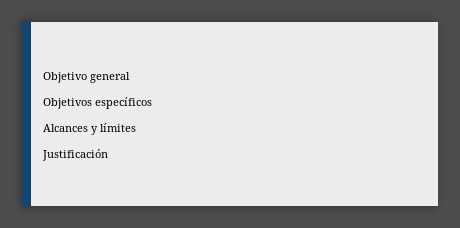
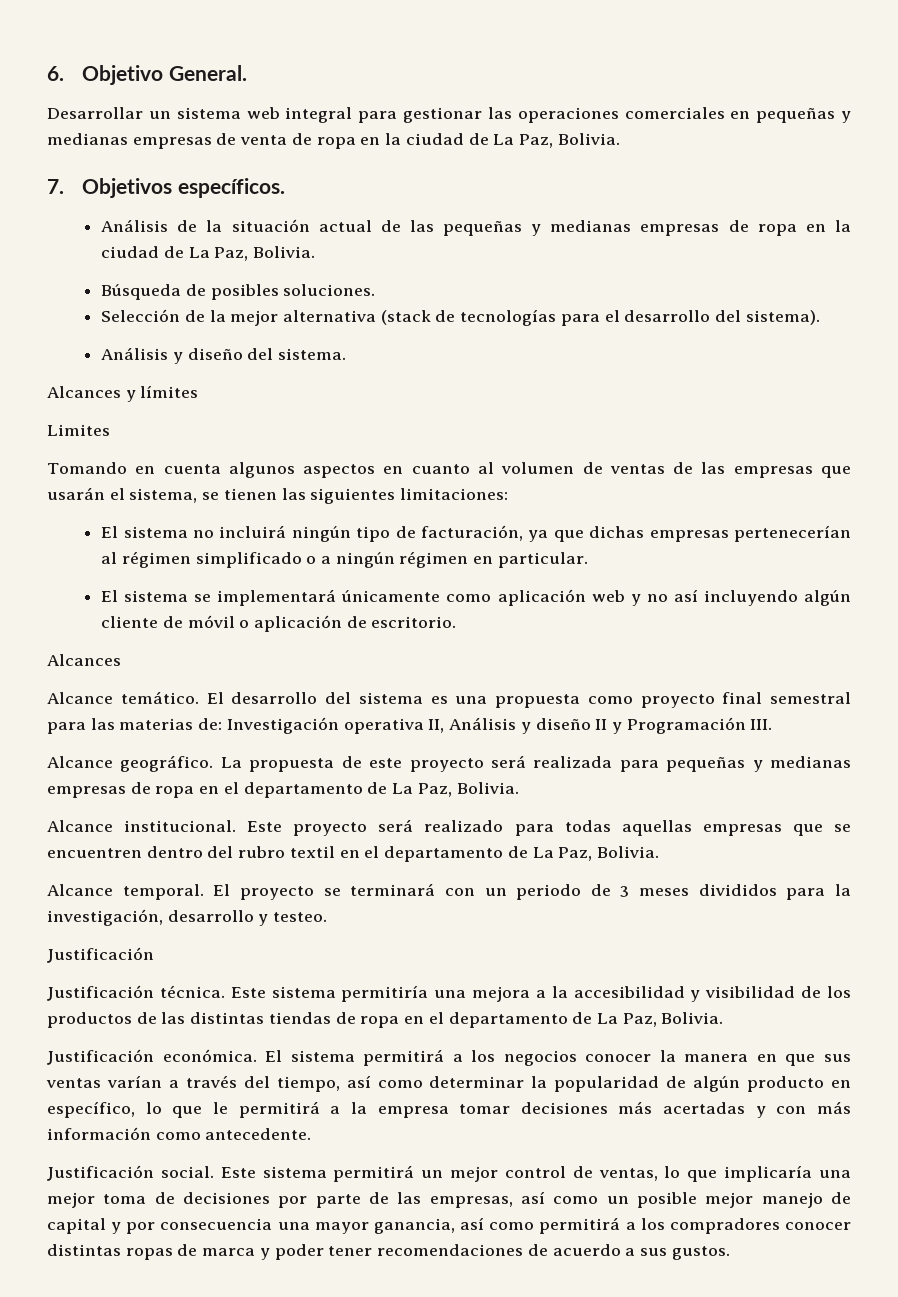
[43,72,130,83] [43,97,152,109] [43,123,136,135] [42,149,108,161] Objetivo general // Objetivos específicos // Alcances y límites // Justificación -> [47,65,247,85] [47,107,852,123] [47,133,620,149] [47,178,285,198] [101,219,851,236] [101,246,315,261] [101,284,376,300] [101,309,820,326] [101,347,346,364] [47,385,199,402] [47,424,110,436] [47,462,852,478] [47,487,509,504] [101,525,851,542] [101,551,588,568] [101,589,852,606] [101,615,457,632] [47,654,121,666] [47,691,851,708] [47,717,773,734] [47,755,851,772] [47,782,519,798] [47,819,851,836] [47,846,659,862] [47,883,851,900] [47,909,328,926] [47,947,154,963] [47,985,851,1002] [47,1012,724,1028] [47,1049,852,1066] [46,1075,852,1092] [47,1101,851,1118] [47,1127,312,1140] [47,1165,851,1182] [47,1191,852,1208] [47,1217,851,1234] [47,1244,730,1260] 6. Objetivo General. // Desarrollar un sistema web integral para gestionar las operaciones comerciales en pequeñas y medianas empresas de venta de ropa en la ciudad de La Paz, Bolivia. // 7. Objetivos específicos. // Análisis de la situación actual de las pequeñas y medianas empresas de ropa en la ciudad de La Paz, Bolivia. // Búsqueda de posibles soluciones. // Selección de la mejor alternativa (stack de tecnologías para el desarrollo del sistema). // Análisis y diseño del sistema. // Alcances y límites // Limites // Tomando en cuenta algunos aspectos en cuanto al volumen de ventas de las empresas que usarán el sistema, se tienen las siguientes limitaciones: // El sistema no incluirá ningún tipo de facturación, ya que dichas empresas pertenecerían al régimen simplificado o a ningún régimen en particular. // El sistema se implementará únicamente como aplicación web y no así incluyendo algún cliente de móvil o aplicación de escritorio. // Alcances // Alcance temático. El desarrollo del sistema es una propuesta como proyecto final semestral para las materias de: Investigación operativa II, Análisis y diseño II y Programación III. // Alcance geográfico. La propuesta de este proyecto será realizada para pequeñas y medianas empresas de ropa en el departamento de La Paz, Bolivia. // Alcance institucional. Este proyecto será realizado para todas aquellas empresas que se encuentren dentro del rubro textil en el departamento de La Paz, Bolivia. // Alcance temporal. El proyecto se terminará con un periodo de 3 meses divididos para la investigación, desarrollo y testeo. // Justificación // Justificación técnica. Este sistema permitiría una mejora a la accesibilidad y visibilidad de los productos de las distintas tiendas de ropa en el departamento de La Paz, Bolivia. // Justificación económica. El sistema permitirá a los negocios conocer la manera en que sus ventas varían a través del tiempo, así como determinar la popularidad de algún producto en específico, lo que le permitirá a la empresa tomar decisiones más acertadas y con más información como antecedente. // Justificación social. Este sistema permitirá un mejor control de ventas, lo que implicaría una mejor toma de decisiones por parte de las empresas, así como un posible mejor manejo de capital y por consecuencia una mayor ganancia, así como permitirá a los compradores conocer distintas ropas de marca y poder tener recomendaciones de acuerdo a sus gustos.

